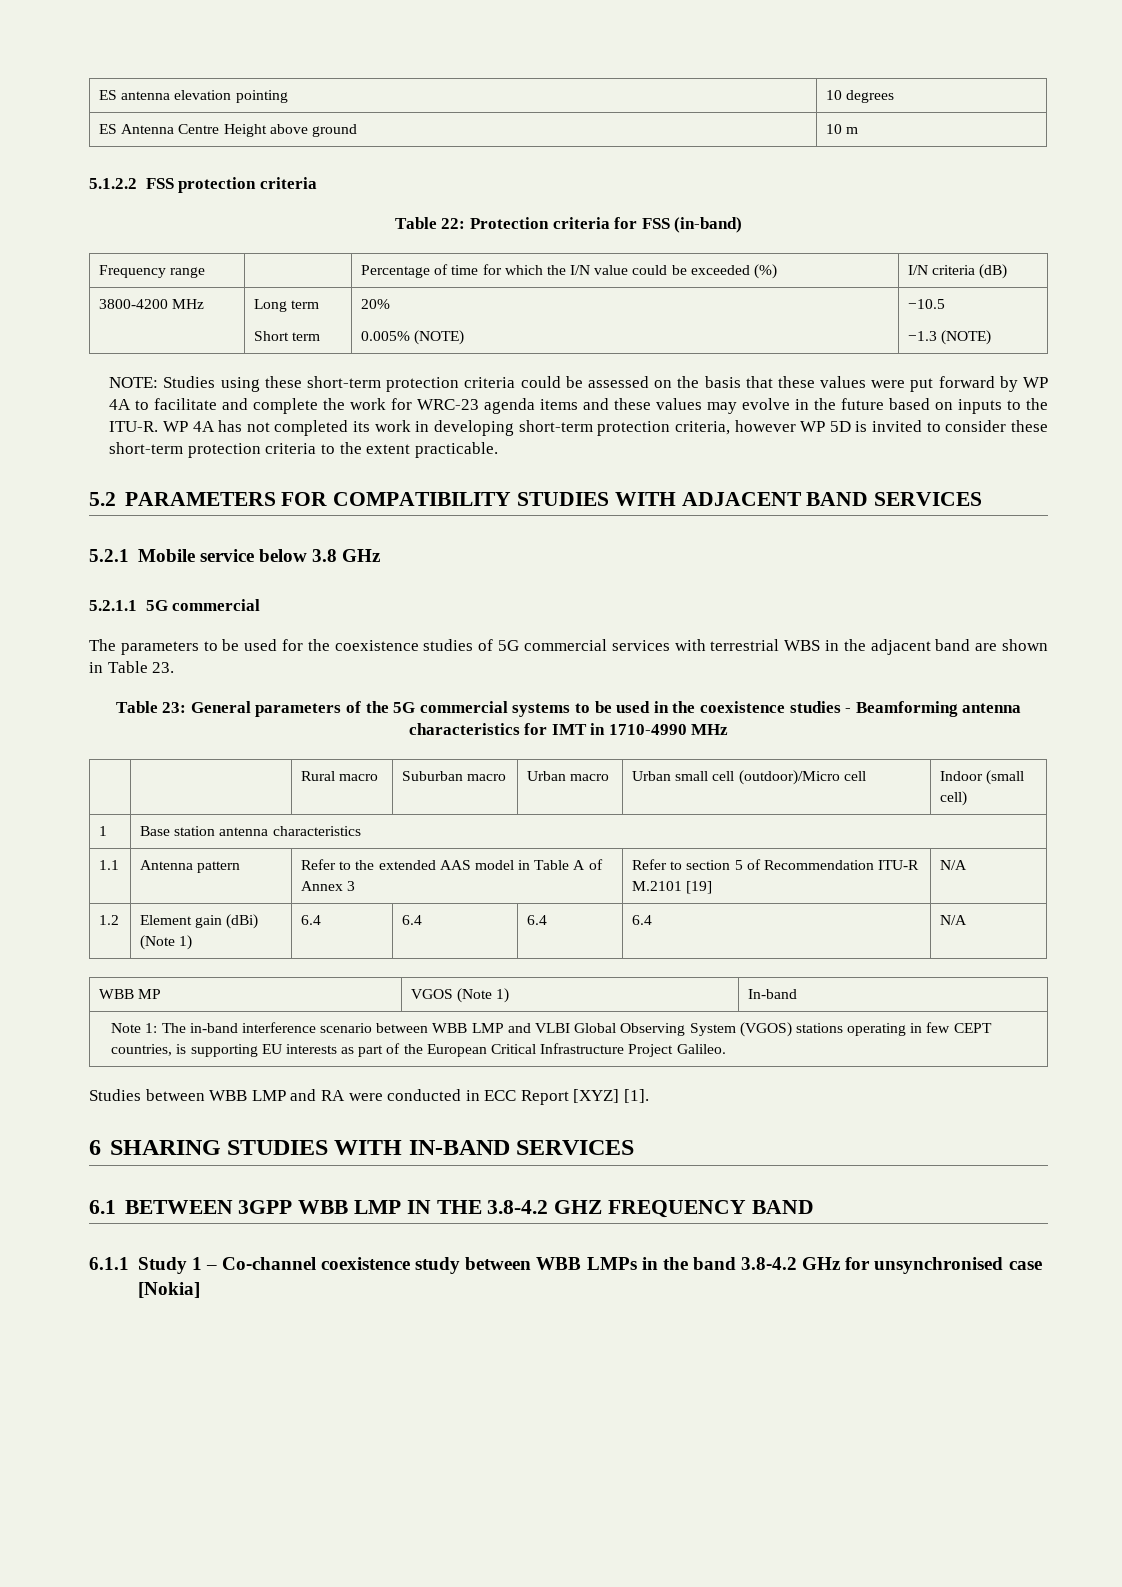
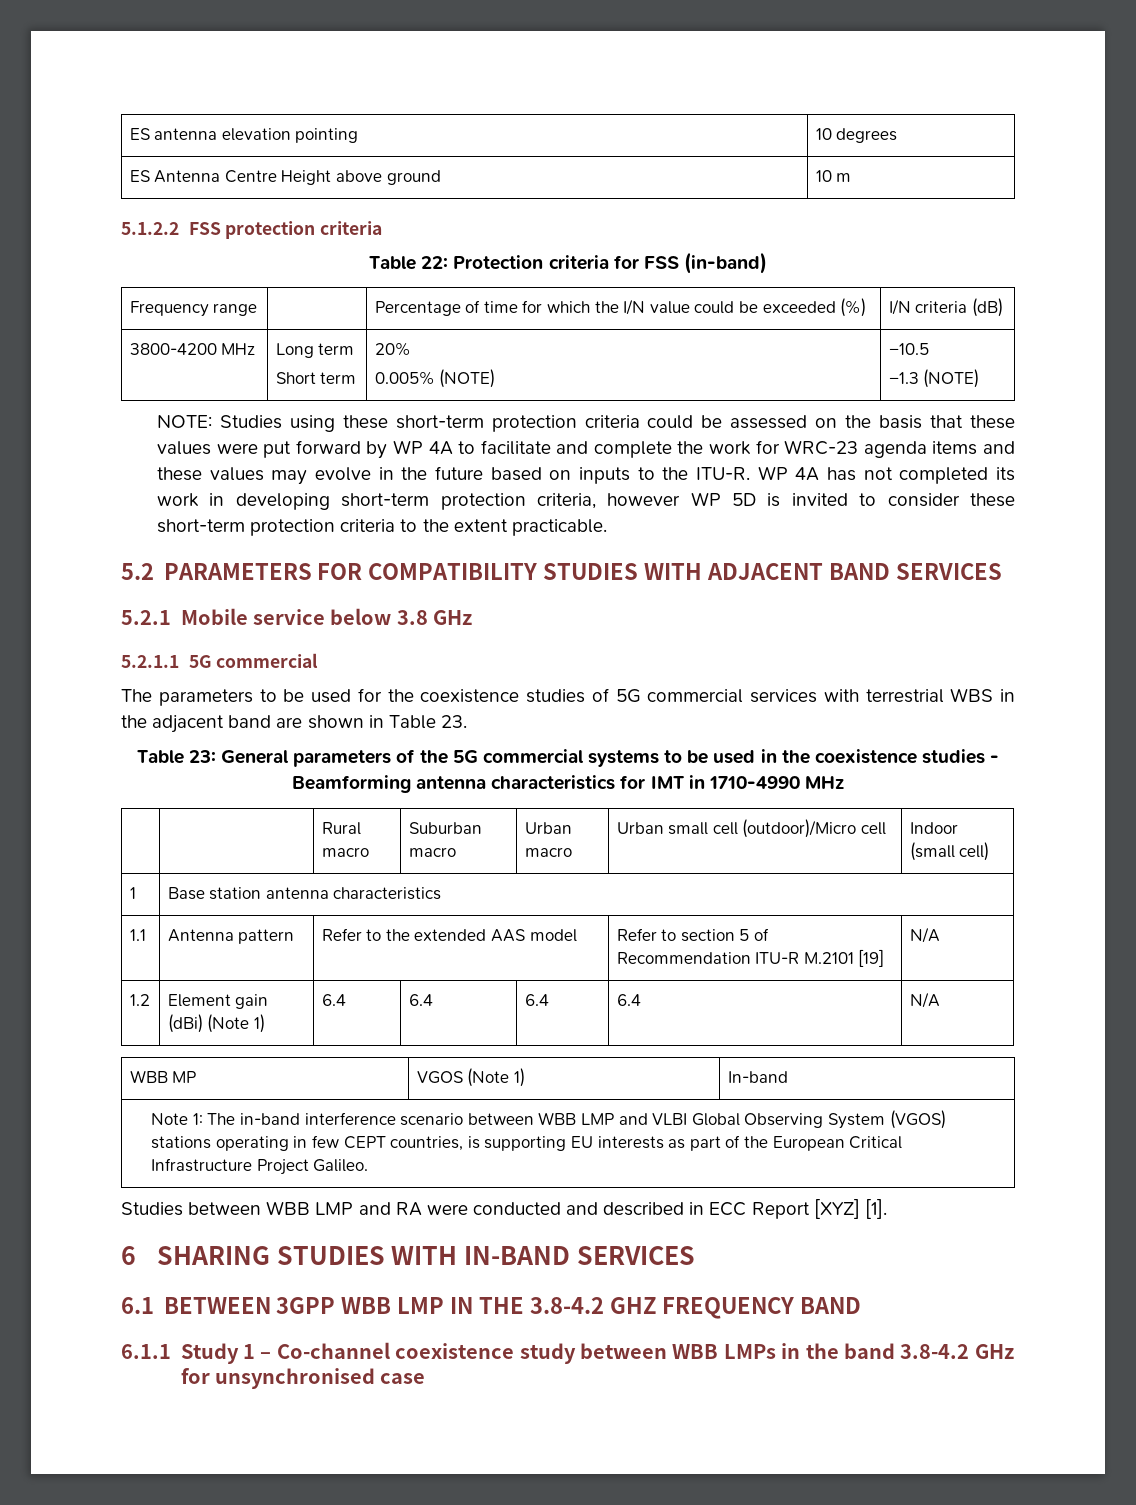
[518,859,603,870] [301,881,356,891] in Table A of Annex 3 -> (577, 935) none
(462, 1095) none -> [566,1202,685,1216] and described
[137,1282,200,1298] [Nokia] -> (426, 1378) none

